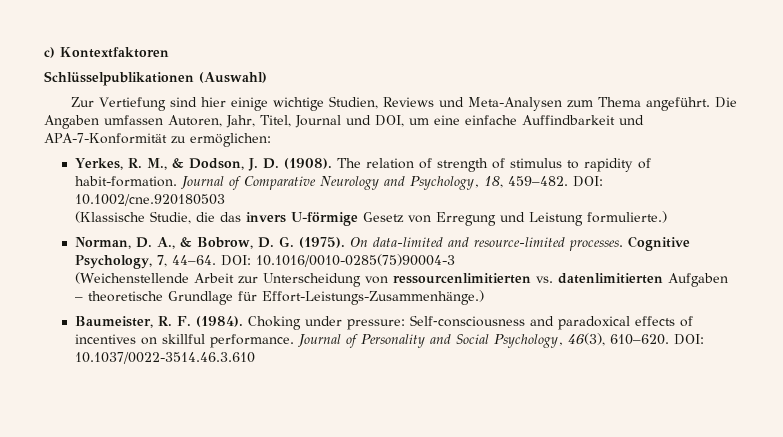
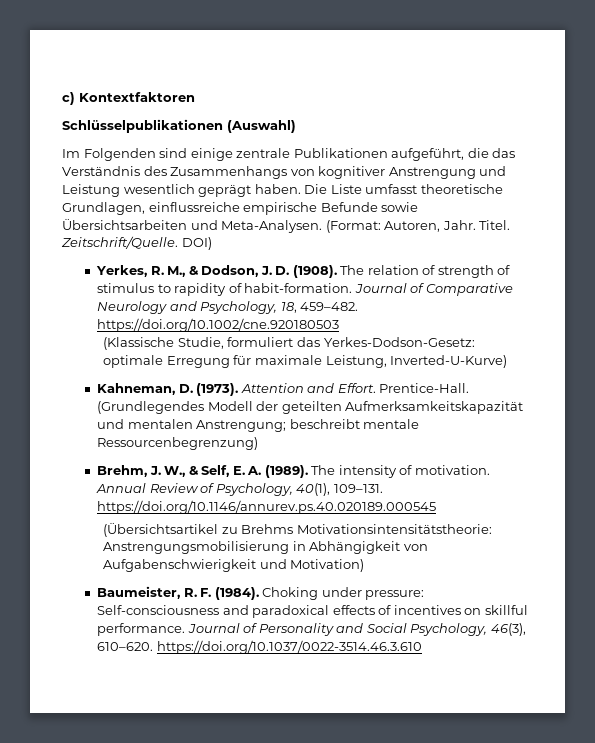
[71,96,738,111] [44,115,644,129] [44,133,271,147] Zur Vertiefung sind hier einige wichtige Studien, Reviews und Meta-Analysen zum Thema angeführt. Die Angaben umfassen Autoren, Jahr, Titel, Journal und DOI, um eine einfache Auffindbarkeit und APA-7-Konformität zu ermöglichen: -> [62,148,516,161] [62,166,507,179] [62,184,503,197] [62,202,419,215] [62,218,511,233] [61,236,212,250] Im Folgenden sind einige zentrale Publikationen aufgeführt, die das Verständnis des Zusammenhangs von kognitiver Anstrengung und Leistung wesentlich geprägt haben. Die Liste umfasst theoretische Grundlagen, einflussreiche empirische Befunde sowie Übersichtsarbeiten und Meta-Analysen. (Format: Autoren, Jahr. Titel. Zeitschrift/Quelle. DOI)
[572,176,603,187] [74,194,225,206] DOI: 10.1002/cne.920180503 -> [97,318,340,332] https://doi.org/10.1002/cne.920180503
[196,211,668,226] [74,236,690,251] [74,254,455,269] [75,272,729,287] [75,290,485,305] die das invers U-förmige Gesetz von Erregung und Leistung formulierte.) // Norman, D. A., & Bobrow, D. G. (1975). On data-limited and resource-limited processes. Cognitive Psychology, 7, 44–64. DOI: 10.1016/0010-0285(75)90004-3 // (Weichenstellende Arbeit zur Unterscheidung von ressourcenlimitierten vs. datenlimitierten Aufgaben – theoretische Grundlage für Effort-Leistungs-Zusammenhänge.) -> [227,337,475,347] [103,355,508,368] [97,383,470,396] [97,401,524,414] [97,419,420,432] [97,437,259,450] [97,465,490,478] [96,483,383,496] [97,500,437,514] [103,522,492,537] [103,541,428,554] [103,559,365,572] formuliert das Yerkes-Dodson-Gesetz: optimale Erregung für maximale Leistung, Inverted-U-Kurve) // Kahneman, D. (1973). Attention and Effort. Prentice-Hall. (Grundlegendes Modell der geteilten Aufmerksamkeitskapazität und mentalen Anstrengung; beschreibt mentale Ressourcenbegrenzung) // Brehm, J. W., & Self, E. A. (1989). The intensity of motivation. Annual Review of Psychology, 40(1), 109–131. https://doi.org/10.1146/annurev.ps.40.020189.000545 // (Übersichtsartikel zu Brehms Motivationsintensitätstheorie: Anstrengungsmobilisierung in Abhängigkeit von Aufgabenschwierigkeit und Motivation)
[673,334,704,345] [74,352,255,364] DOI: 10.1037/0022-3514.46.3.610 -> [156,640,422,654] https://doi.org/10.1037/0022-3514.46.3.610

